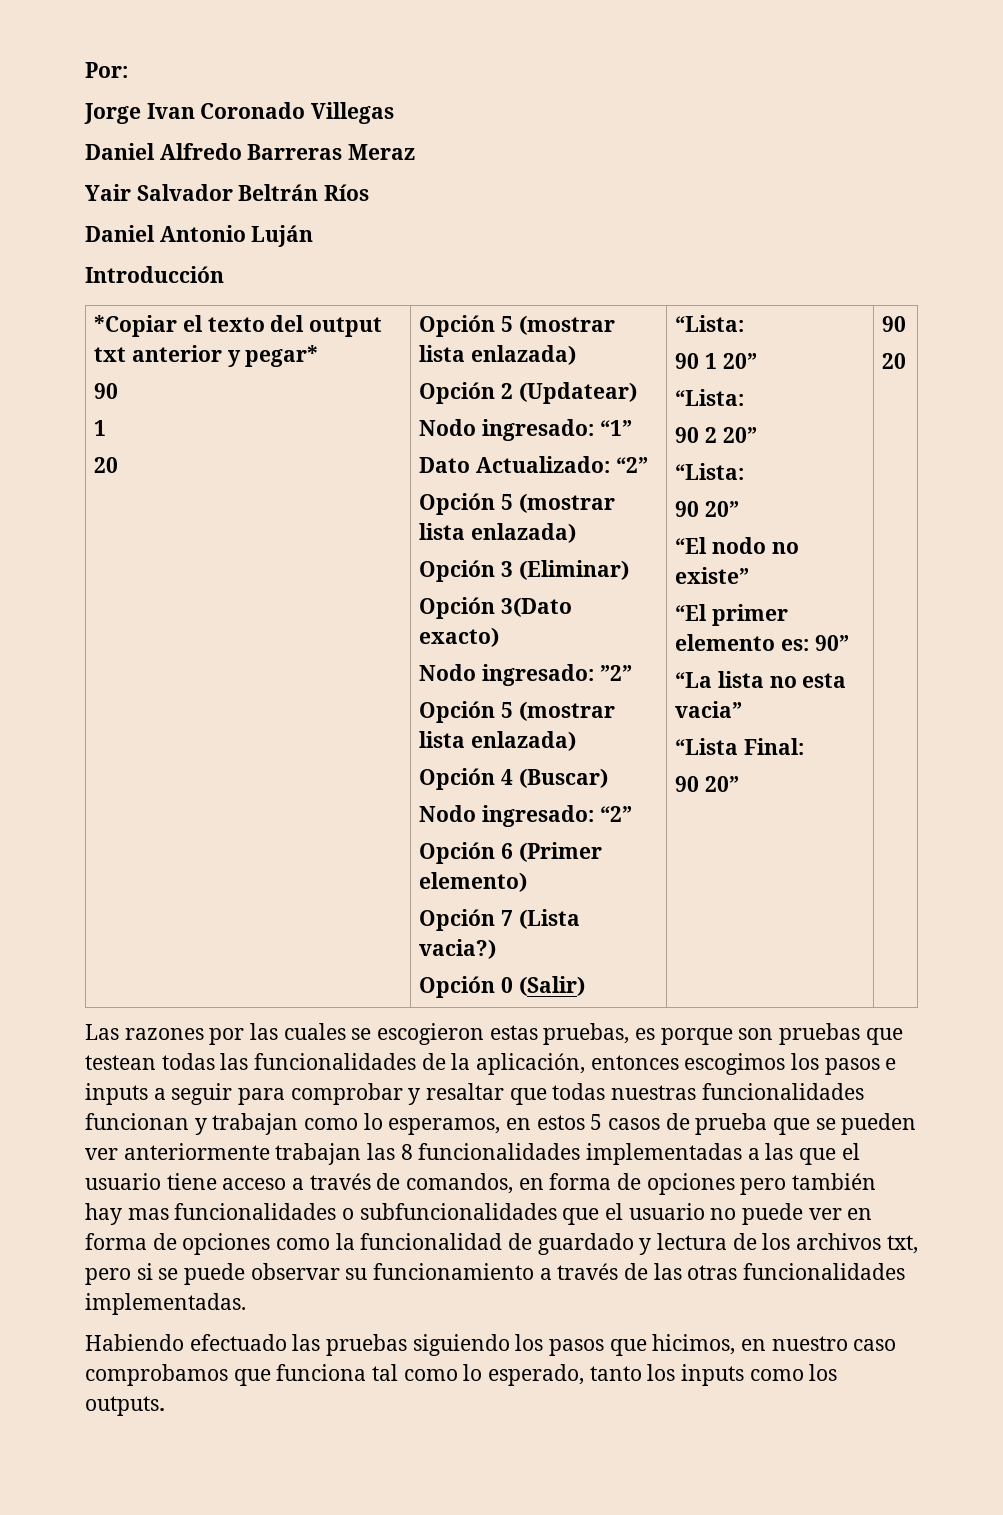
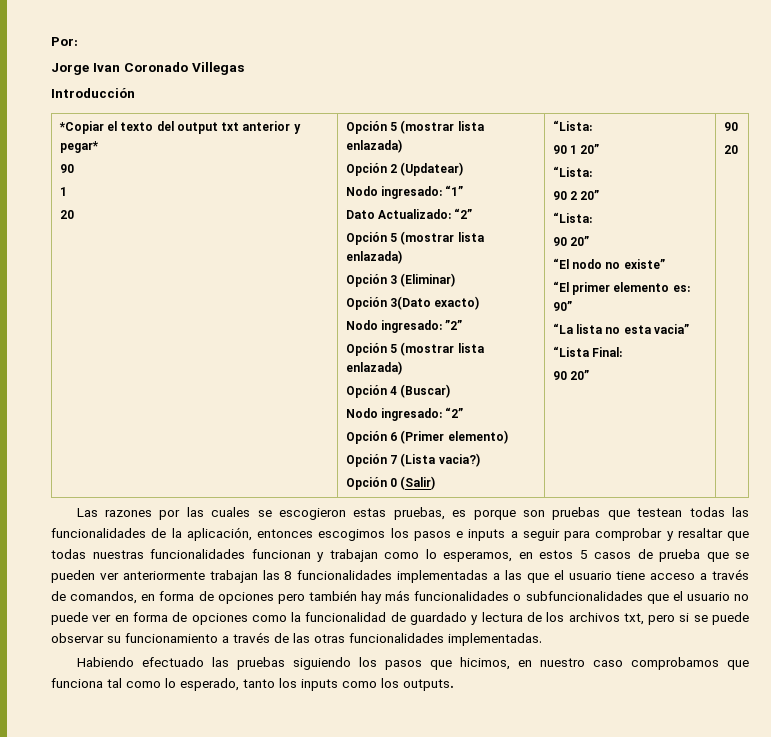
[85,143,416,160] [85,184,370,201] [85,225,314,247] // Daniel Alfredo Barreras Meraz // Yair Salvador Beltrán Ríos // Daniel Antonio Luján -> (244, 68) none
[127,1208,169,1220] mas -> [385,590,411,601] más

